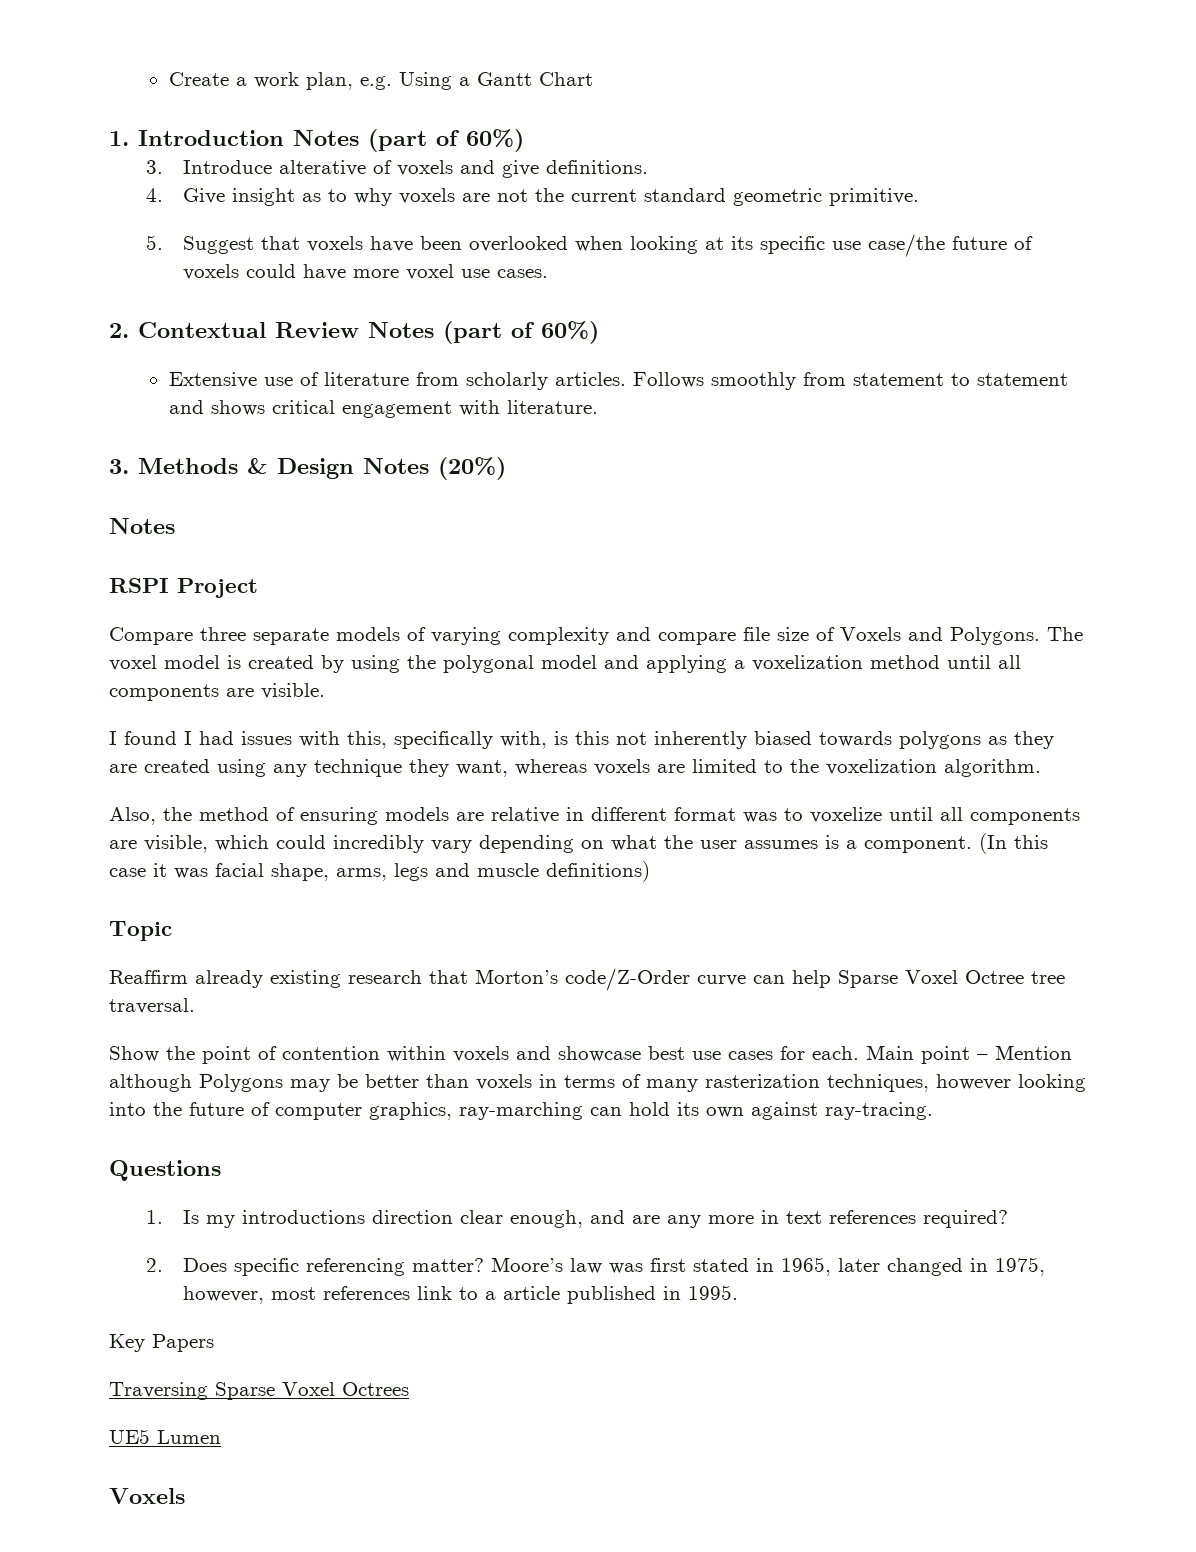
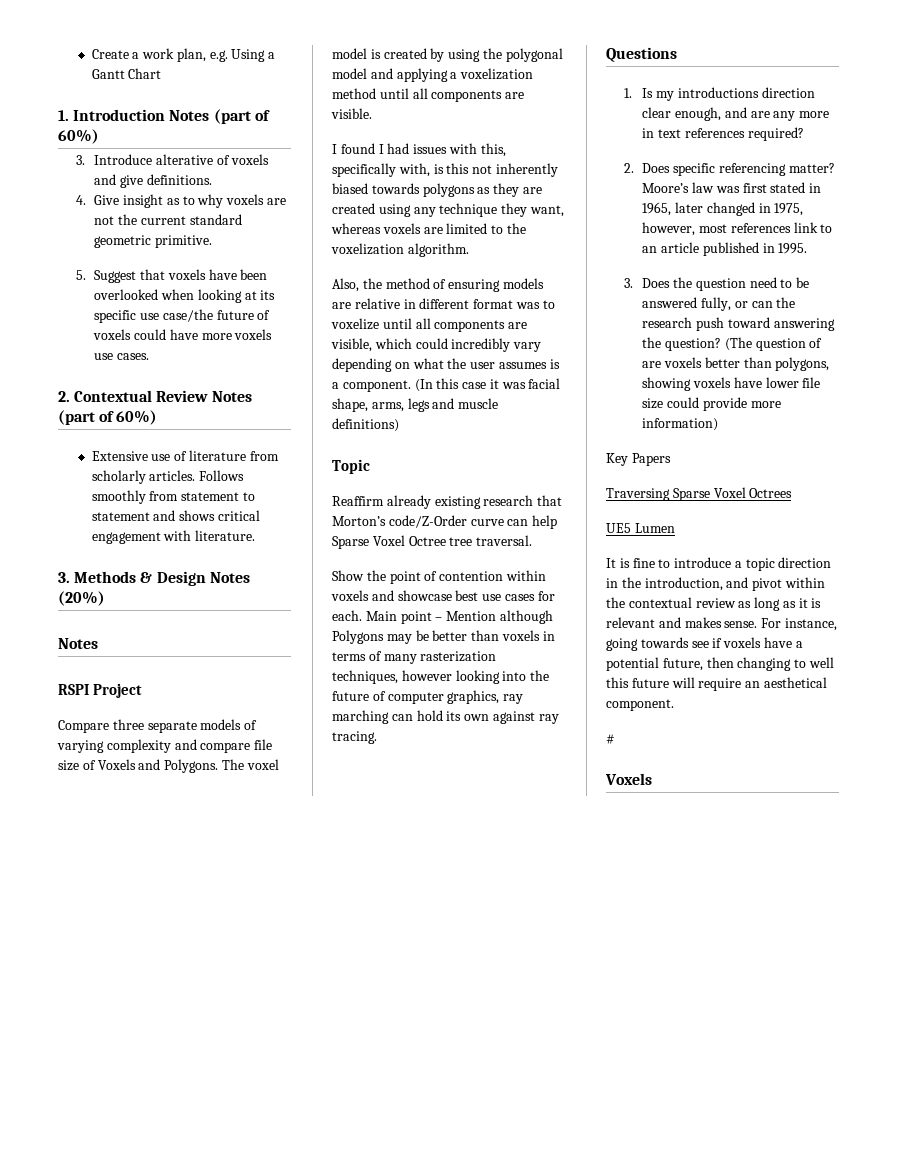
[405,264,454,280] voxel -> [234,329,273,340] voxels
[459,1102,583,1120] ray-marching -> [503,694,524,704] [332,710,389,724] ray marching
[825,1102,933,1120] ray-tracing. -> [538,714,559,724] [332,731,377,744] ray tracing.
[484,1291,496,1300] a -> [642,246,658,253] an
(738, 1292) none -> [624,277,810,291] [642,297,796,311] [642,317,835,331] [642,337,823,351] [642,357,830,371] [642,377,821,391] [642,397,781,411] [642,418,719,431] // 3. Does the question need to be answered fully, or can the research push toward answering the question? (The question of are voxels better than polygons, showing voxels have lower file size could provide more information)
(221, 1437) none -> [606,557,832,571] [606,577,825,591] [606,597,822,611] [606,617,837,631] [606,637,803,651] [606,657,834,671] [606,677,827,691] [606,699,674,711] [606,734,615,744] // It is fine to introduce a topic direction in the introduction, and pivot within the contextual review as long as it is relevant and makes sense. For instance, going towards see if voxels have a potential future, then changing to well this future will require an aesthetical component. // #

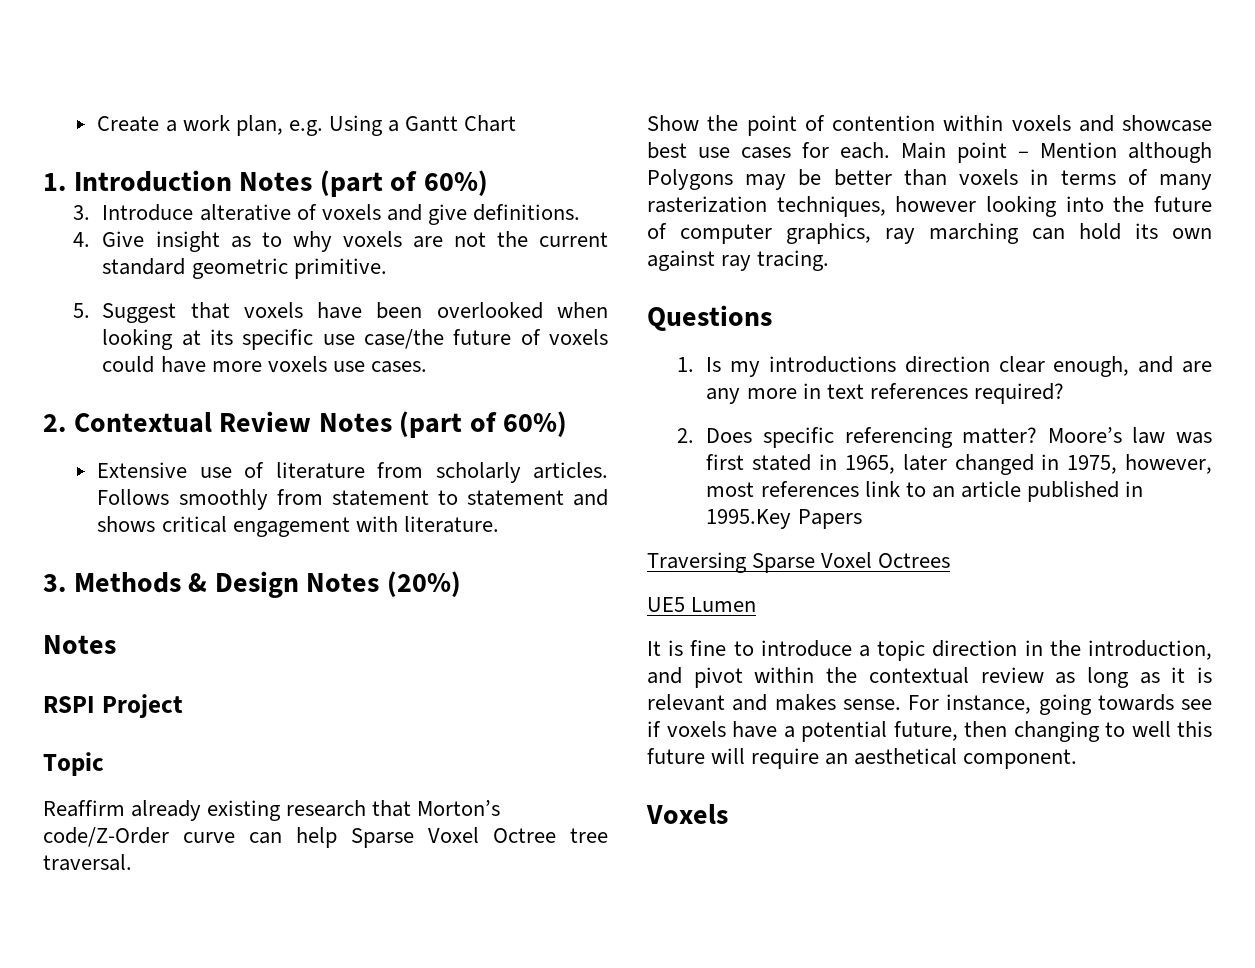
[58,719,258,733] [57,739,273,753] [58,759,279,773] [332,48,563,62] [332,68,534,82] [332,88,525,102] [331,108,372,119] [332,143,506,157] [332,163,558,177] [332,183,542,197] [332,203,564,217] [331,223,526,234] [331,243,469,257] [332,278,544,292] [332,298,555,309] [331,318,528,332] [331,338,542,352] [332,358,560,372] [332,378,561,392] [332,398,499,412] [332,418,399,432] // Compare three separate models of varying complexity and compare file size of Voxels and Polygons. The voxel model is created by using the polygonal model and applying a voxelization method until all components are visible. // I found I had issues with this, specifically with, is this not inherently biased towards polygons as they are created using any technique they want, whereas voxels are limited to the voxelization algorithm. // Also, the method of ensuring models are relative in different format was to voxelize until all components are visible, which could incredibly vary depending on what the user assumes is a component. (In this case it was facial shape, arms, legs and muscle definitions) -> (183, 706) none
[778,243,808,254] [624,277,810,291] [642,297,796,311] [642,317,835,331] [642,337,823,351] [642,357,830,371] [642,377,821,391] [642,397,781,411] [642,418,719,431] [606,453,628,466] 1995. // 3. Does the question need to be answered fully, or can the research push toward answering the question? (The question of are voxels better than polygons, showing voxels have lower file size could provide more information) // Key -> [706,509,792,529] 1995.Key
[606,734,615,744] // # -> (1078, 759) none

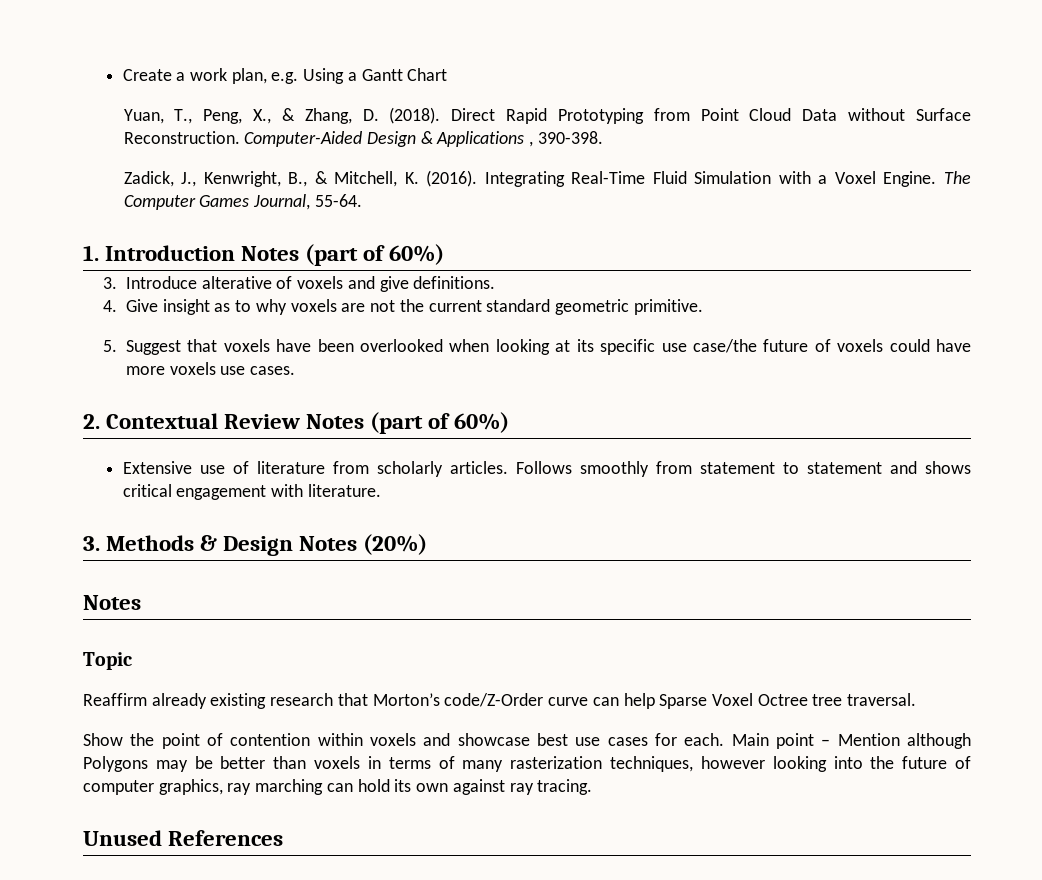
(517, 123) none -> [123,107,972,124] [123,131,603,147] [123,170,972,187] [123,194,362,210] // Yuan, T., Peng, X., & Zhang, D. (2018). Direct Rapid Prototyping from Point Cloud Data without Surface Reconstruction. Computer-Aided Design & Applications , 390-398. // Zadick, J., Kenwright, B., & Mitchell, K. (2016). Integrating Real-Time Fluid Simulation with a Voxel Engine. The Computer Games Journal, 55-64.
[43,694,183,718] // RSPI Project -> (141, 602) none
[647,305,772,331] [676,356,1212,377] [706,383,1064,404] [676,427,1212,448] [706,454,1212,475] [706,481,1143,502] [706,509,862,529] [647,552,951,573] [647,597,757,612] [647,640,1212,661] [647,667,1212,688] [647,694,1212,715] [647,721,1212,742] [647,748,1078,769] [646,804,728,824] Questions // 1. Is my introductions direction clear enough, and are any more in text references required? // 2. Does specific referencing matter? Moore’s law was first stated in 1965, later changed in 1975, however, most references link to an article published in 1995.Key Papers // Traversing Sparse Voxel Octrees // UE5 Lumen // It is fine to introduce a topic direction in the introduction, and pivot within the contextual review as long as it is relevant and makes sense. For instance, going towards see if voxels have a potential future, then changing to well this future will require an aesthetical component. // Voxels -> [83,830,284,846] Unused References

